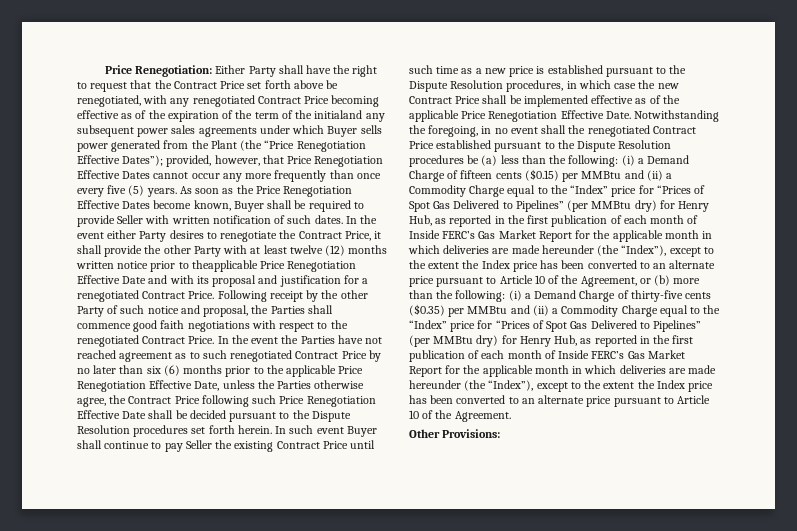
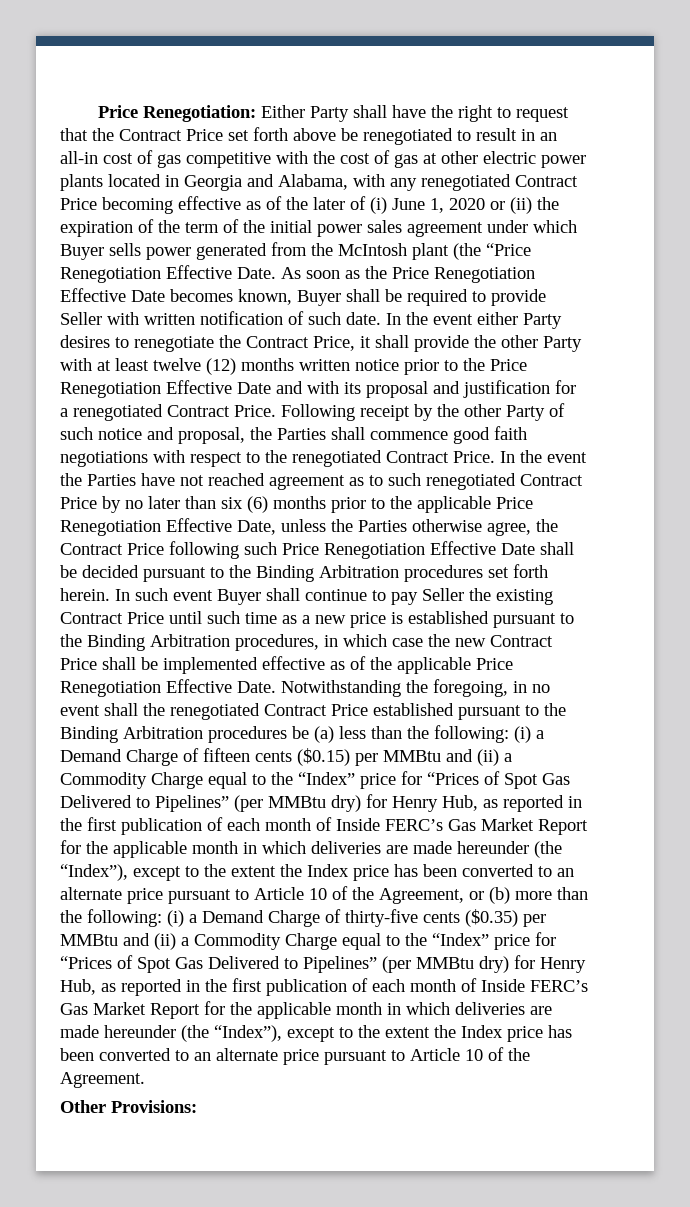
[77,95,141,107] renegotiated, -> [363,128,557,145] [60,150,586,168] [60,174,348,191] renegotiated to result in an all-in cost of gas competitive with the cost of gas at other electric power plants located in Georgia and Alabama,
(166, 114) none -> [313,196,559,214] later of (i) June 1, 2020 or (ii) the
[314,110,385,122] [77,125,134,137] initialand any subsequent -> [270,220,312,233] initial
[198,127,257,137] agreements -> [407,222,483,237] agreement
[210,140,237,149] Plant -> [338,243,449,260] McIntosh plant
[122,155,384,167] [77,170,381,182] [77,185,177,197] Dates”); provided, however, that Price Renegotiation Effective Dates cannot occur any more frequently than once every five (5) years. -> [237,267,276,279] Date.
[122,200,192,209] Dates become -> [131,289,233,302] Date becomes
[314,215,343,224] dates. -> [346,312,381,325] date.
[191,260,258,272] theapplicable -> [463,358,485,371] the
[311,411,351,422] [77,425,130,434] Dispute Resolution -> [256,565,399,582] Binding Arbitration
[409,80,504,92] Dispute Resolution -> [87,634,230,651] Binding Arbitration
[577,140,672,152] Dispute Resolution -> [60,726,203,743] Binding Arbitration

